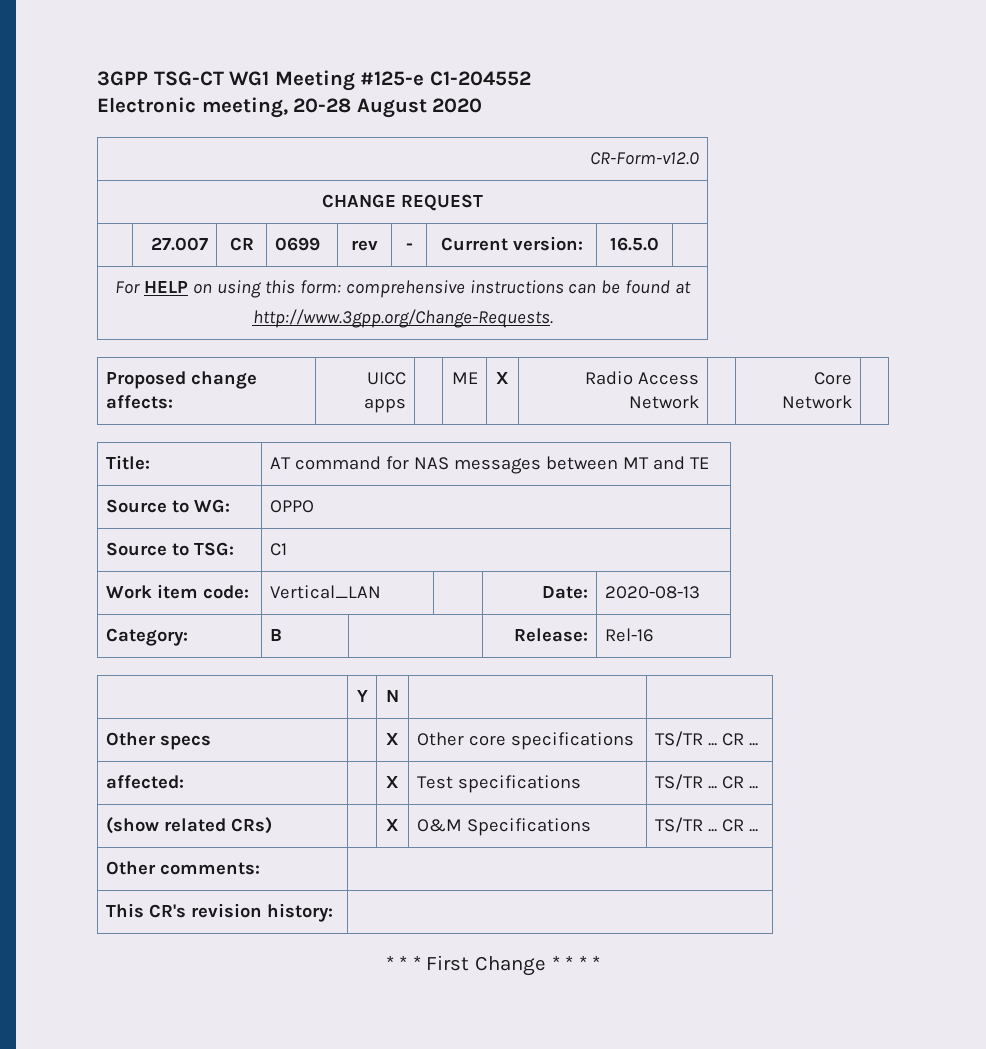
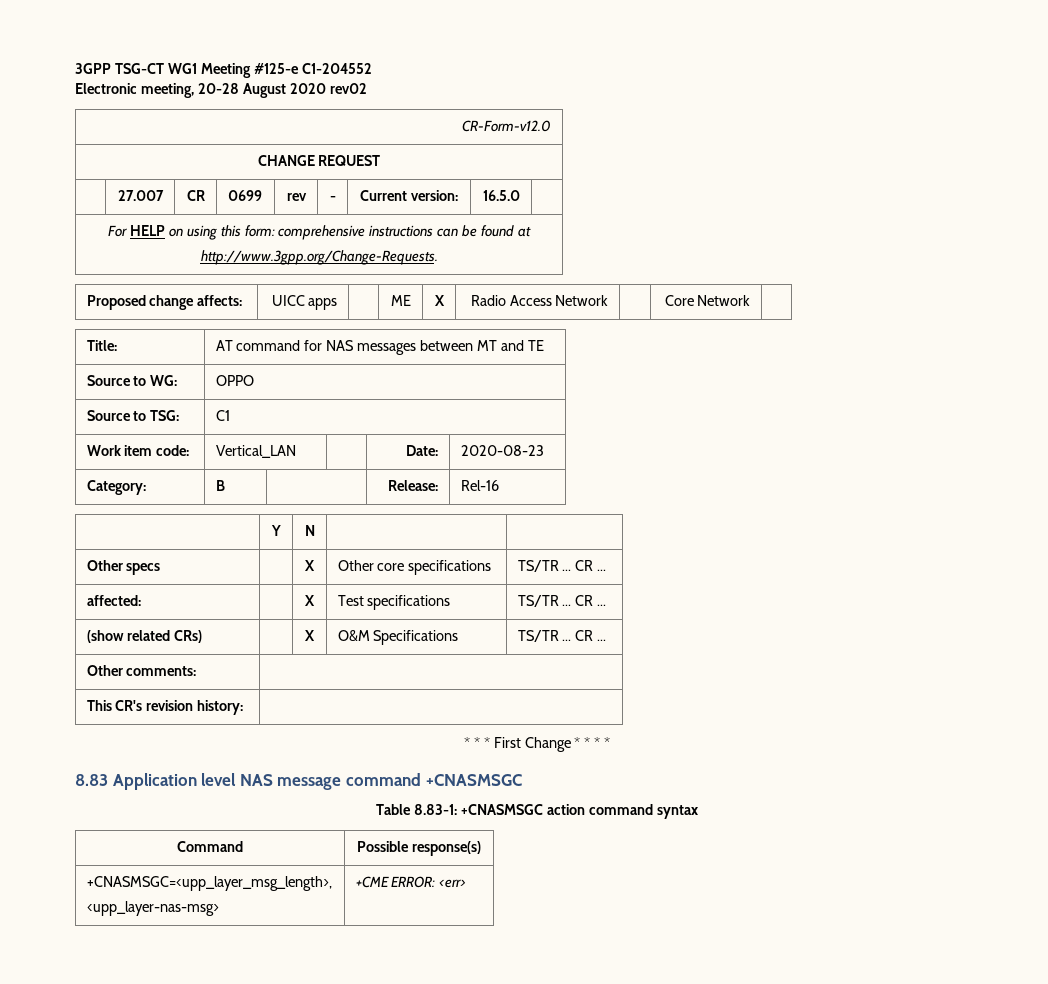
(483, 105) none -> [329,83,367,94] rev02
[604,586,700,599] 2020-08-13 -> [460,445,544,456] 2020-08-23
(601, 962) none -> [75,773,522,790] [376,804,698,819] [177,841,243,852] [357,841,481,856] [86,876,332,891] [86,901,219,916] [355,876,467,888] // 8.83 Application level NAS message command +CNASMSGC // Table 8.83-1: +CNASMSGC action command syntax // Command | Possible response(s) // +CNASMSGC=<upp_layer_msg_length>, // <upp_layer-nas-msg> | +CME ERROR: <err>

